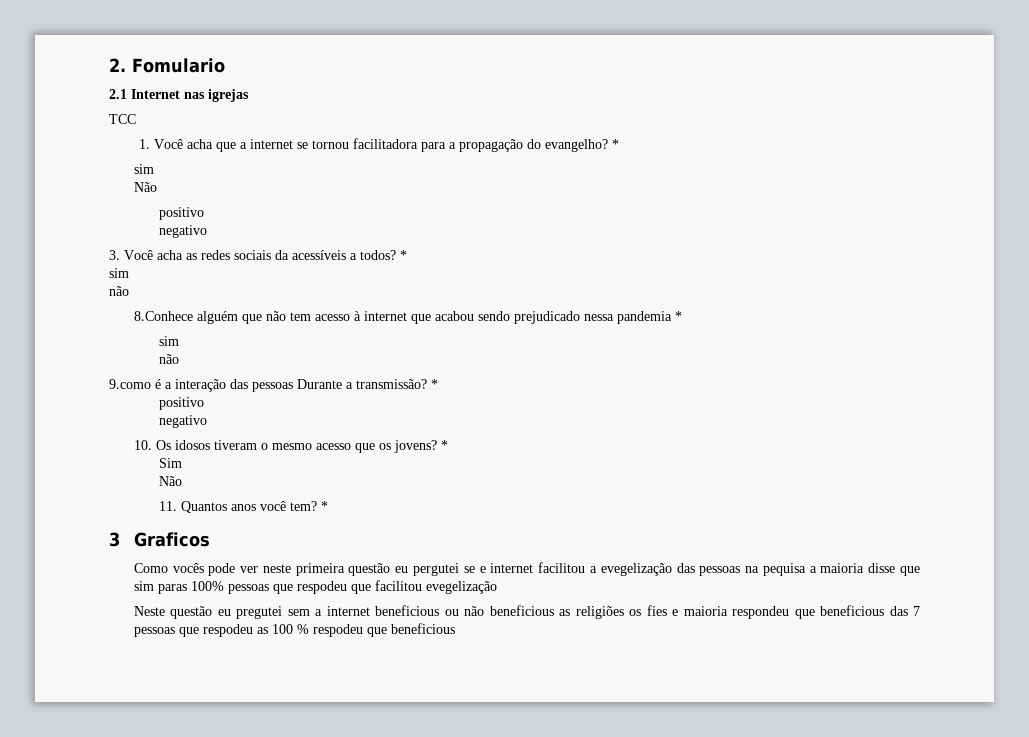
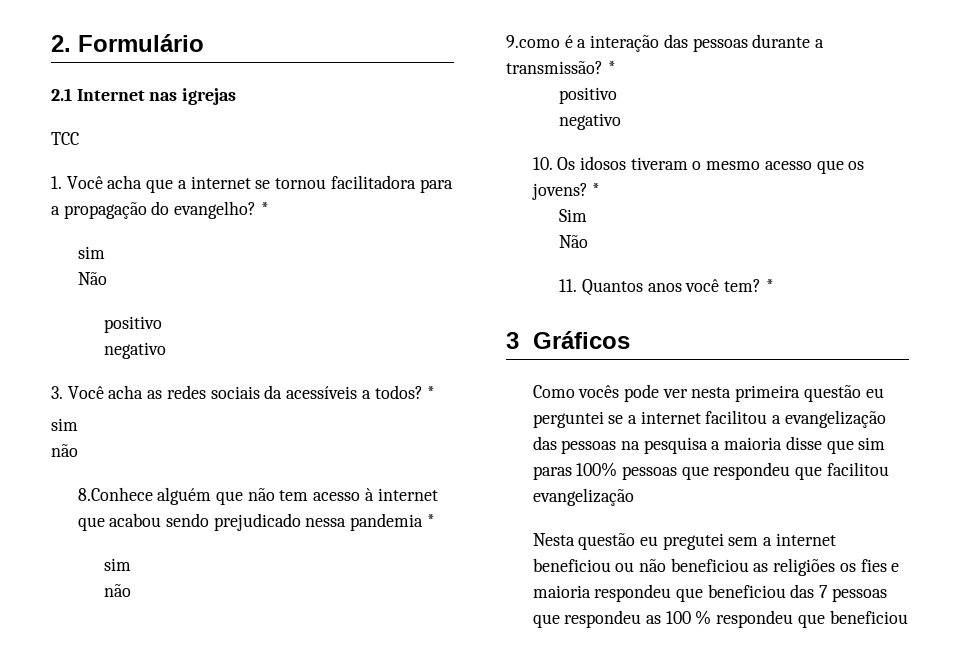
[132,58,225,73] Fomulario -> [78,34,204,52] Formulário
[297,379,342,389] Durante -> [752,34,811,48] durante
[133,532,210,547] Graficos -> [532,331,630,349] Gráficos
[262,564,291,573] neste -> [691,387,732,398] nesta
[413,563,486,576] pergutei se e -> [532,411,638,428] perguntei se a
[600,563,672,576] evegelização -> [784,410,886,428] evangelização
[762,563,806,576] pequisa -> [643,437,708,454] pesquisa
[296,581,347,594] respodeu -> [713,462,791,480] respondeu
[425,581,497,594] [133,606,165,616] evegelização // Neste -> [532,488,634,506] [532,533,575,546] evangelização // Nesta
[375,605,440,616] beneficious -> [532,558,611,572] beneficiou
[489,605,554,616] beneficious -> [670,558,749,572] beneficiou
[820,605,885,616] beneficious -> [707,584,786,598] beneficiou
[202,624,253,637] respodeu -> [564,610,642,628] respondeu
[312,623,455,637] respodeu que beneficious -> [716,610,908,628] respondeu que beneficiou

